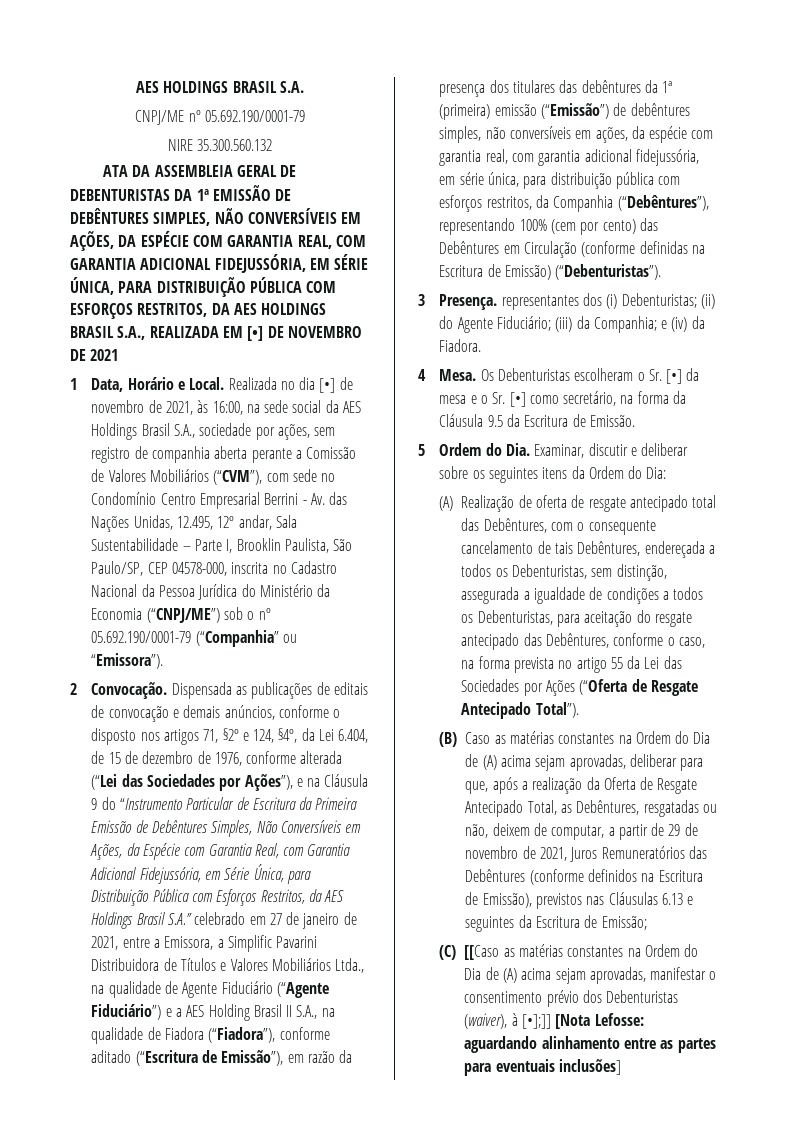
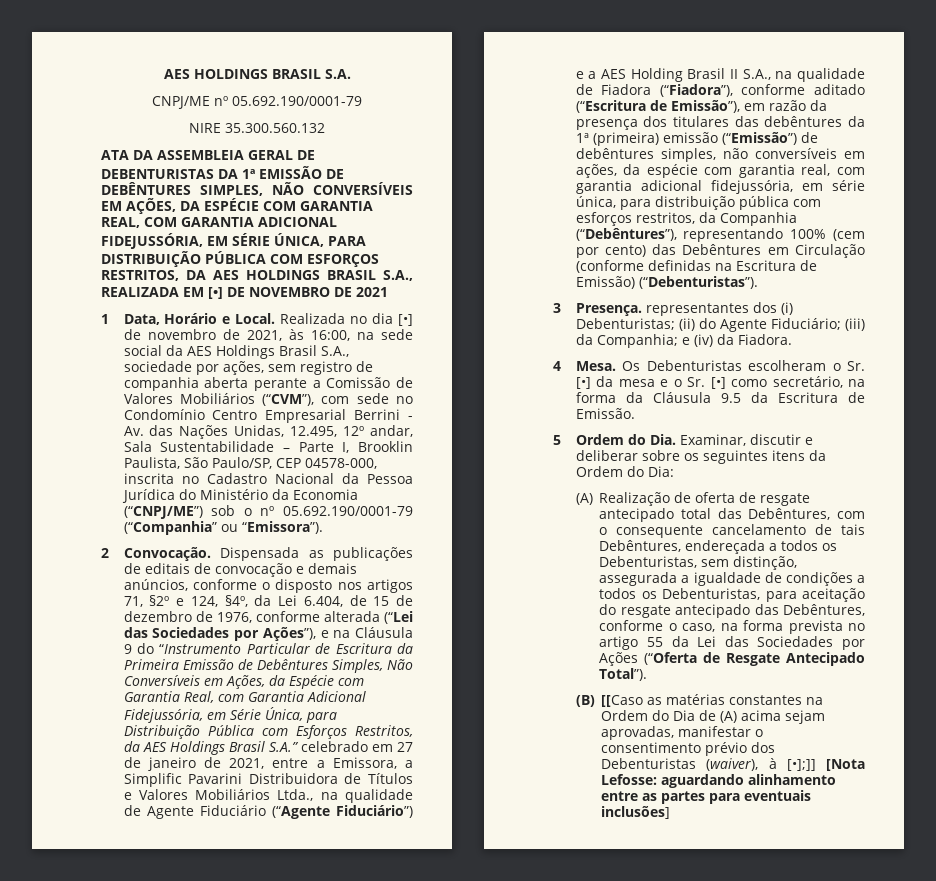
[465,731,711,744] [465,754,704,771] [465,777,698,794] [465,800,717,817] [465,823,698,840] [465,846,707,862] [465,869,703,885] [465,892,694,909] [465,915,647,932] [439,945,457,960] Caso as matérias constantes na Ordem do Dia de (A) acima sejam aprovadas, deliberar para que, após a realização da Oferta de Resgate Antecipado Total, as Debêntures, resgatadas ou não, deixem de computar, a partir de 29 de novembro de 2021, Juros Remuneratórios das Debêntures (conforme definidos na Escritura de Emissão), previstos nas Cláusulas 6.13 e seguintes da Escritura de Emissão; // (C) -> (595, 701) none

